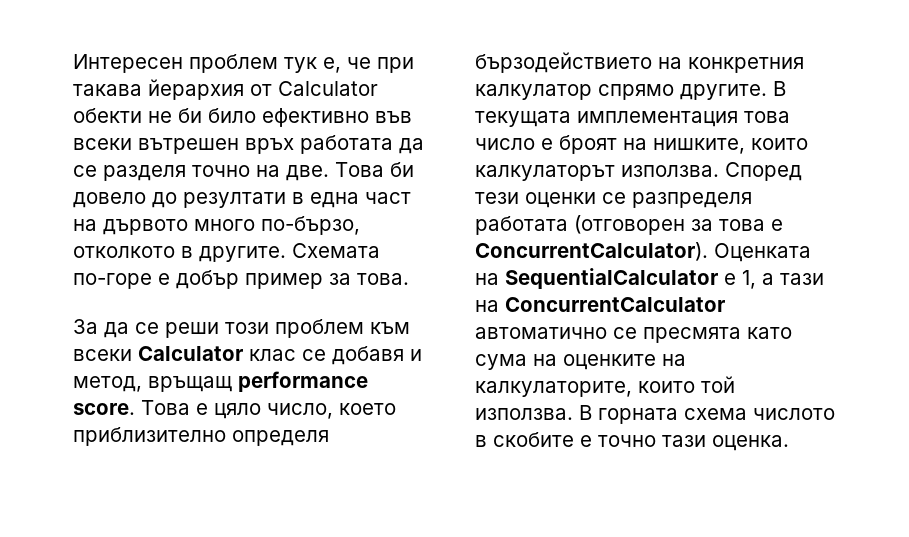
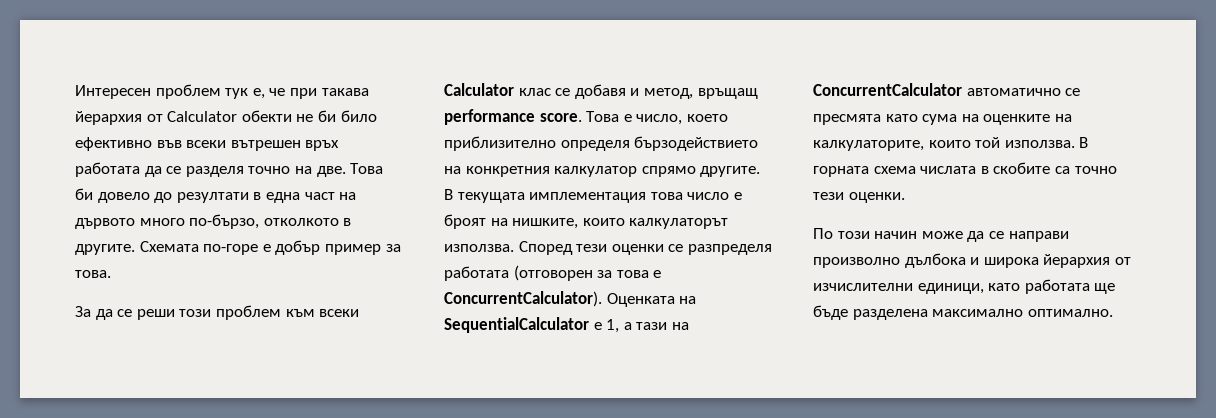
[214,403,261,419] цяло -> (632, 118) none
[753,408,835,420] числото -> [920,166,977,174] числата
[580,435,789,451] е точно тази оценка. -> [1054,166,1117,174] [813,192,905,203] [813,228,1069,242] [813,253,1131,268] [813,279,1116,294] [813,305,1113,320] са точно тези оценки. // По този начин може да се направи произволно дълбока и широка йерархия от изчислителни единици, като работата ще бъде разделена максимално оптимално.

